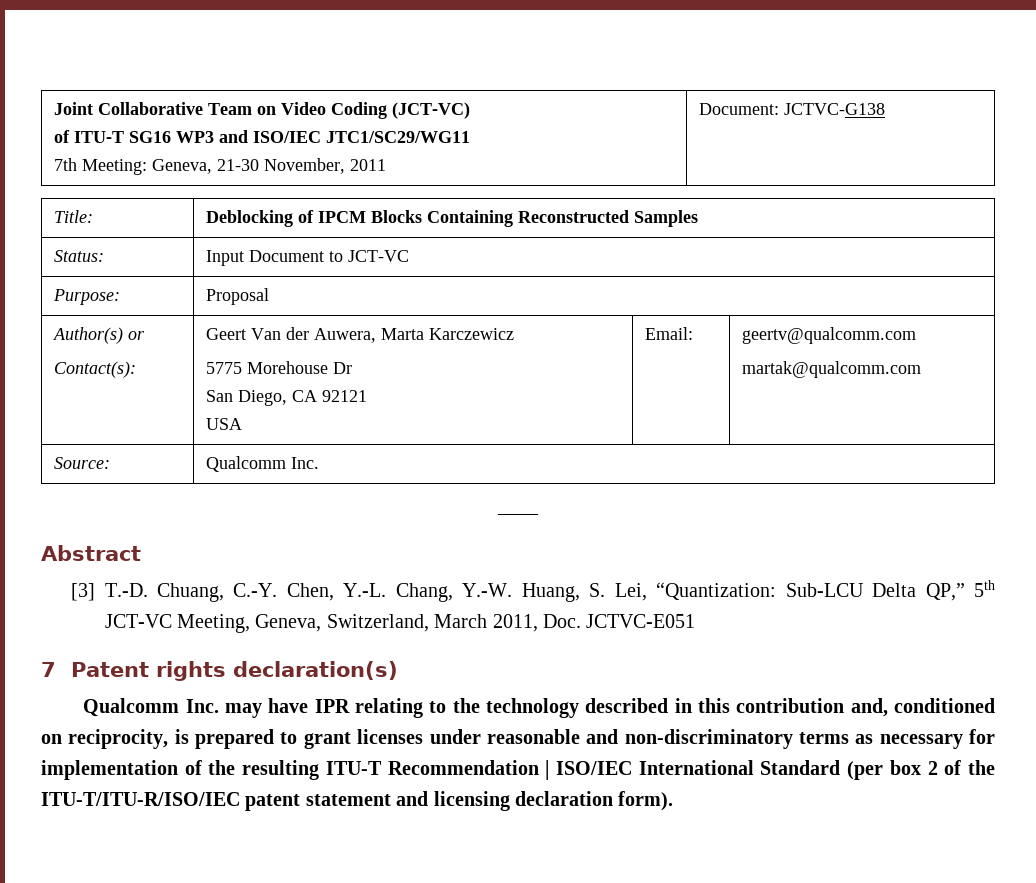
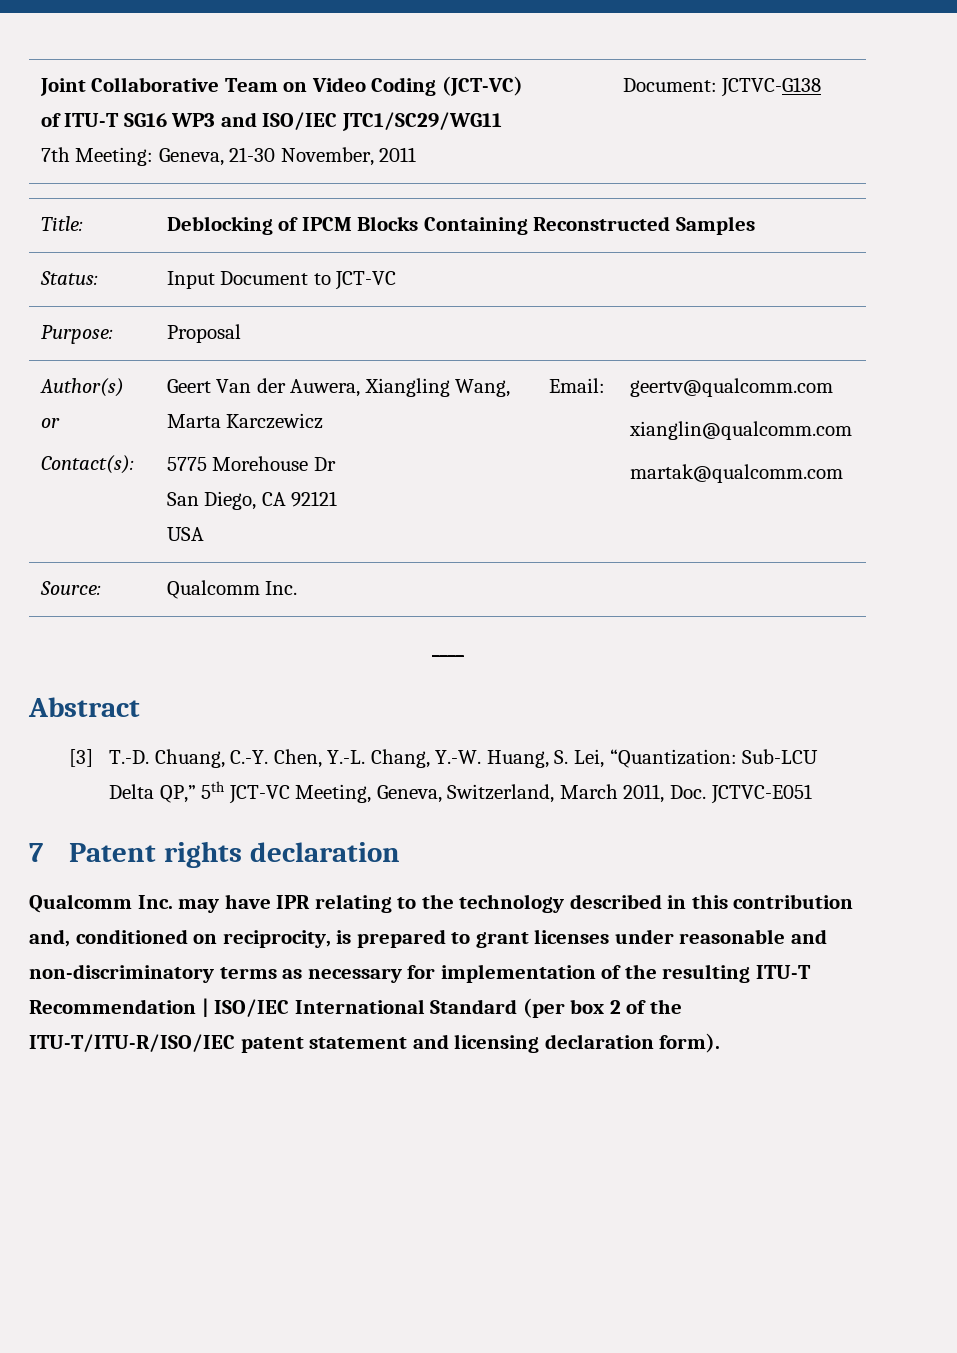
(377, 335) none -> [364,378,511,397] Xiangling Wang,
(917, 335) none -> [628,421,852,440] // xianglin@qualcomm.com
[232,661,398,680] declaration(s) -> [249,842,400,862] declaration

